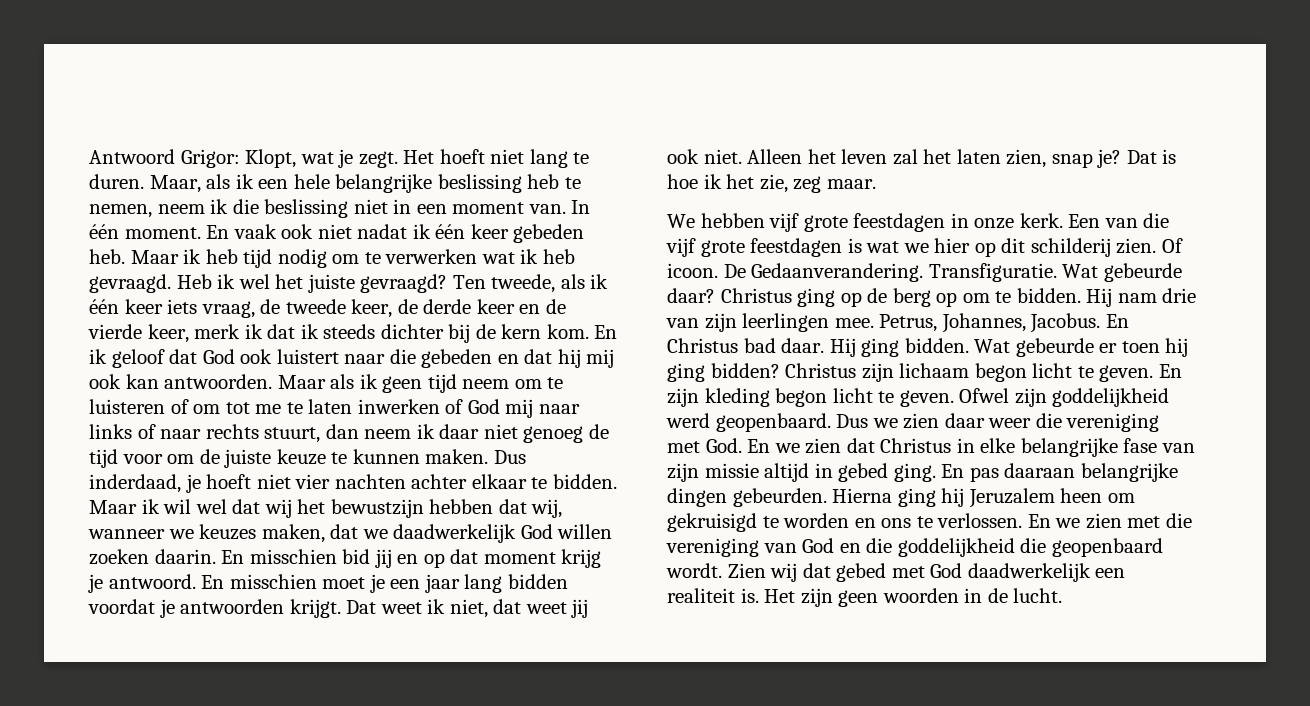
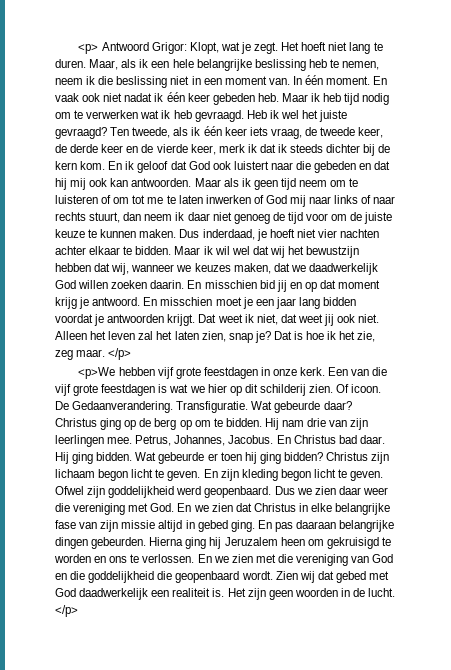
(89, 156) none -> [78,44,99,54] <p>
[667,214,695,228] // We -> [108,348,132,360] [78,367,116,379] </p> // <p>We
(1063, 595) none -> [55,605,78,617] </p>

